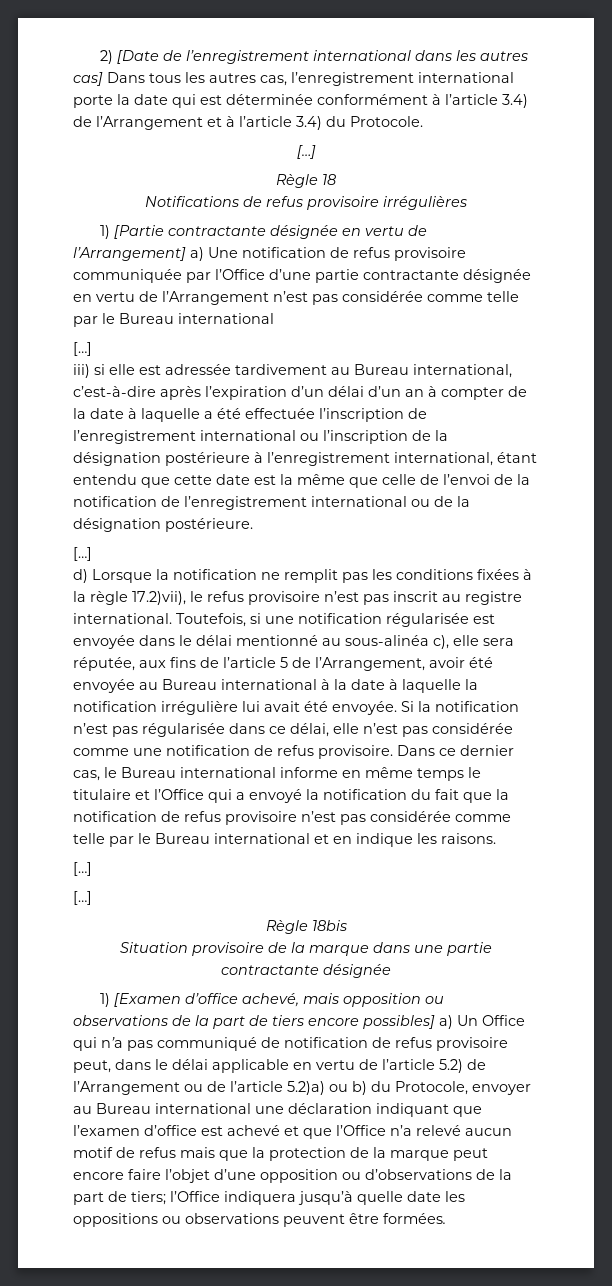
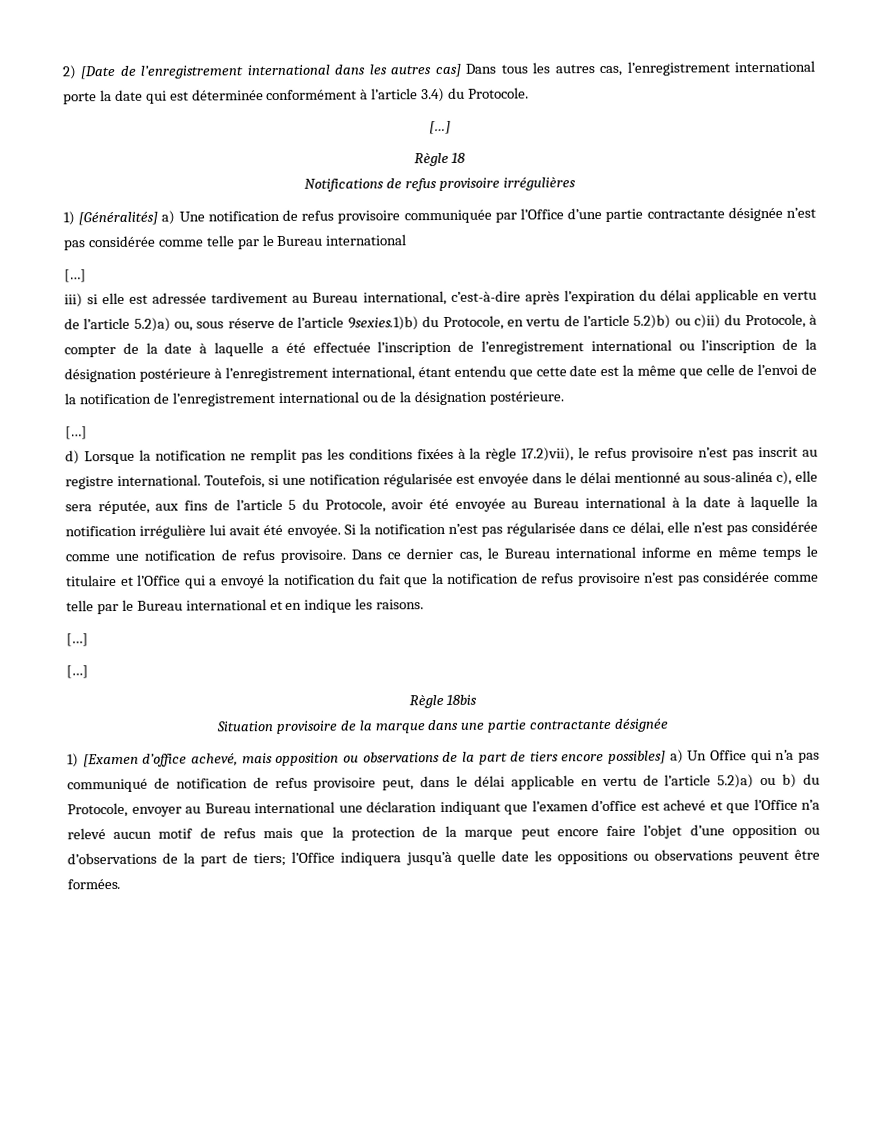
[73,116,322,130] de l’Arrangement et à l’article 3.4) -> (446, 95) none
[114,225,428,239] [73,247,186,261] [Partie contractante désignée en vertu de l’Arrangement] -> [78,211,159,226] [Généralités]
[73,291,269,305] en vertu de l’Arrangement -> (783, 214) none
[291,386,424,397] d’un délai d’un an -> [638,289,817,304] [64,313,806,332] du délai applicable en vertu de l’article 5.2)a) ou, sous réserve de l’article 9sexies.1)b) du Protocole, en vertu de l’article 5.2)b) ou c)ii) du Protocole,
[292,657,425,671] de l’Arrangement, -> [301,498,386,513] du Protocole,
[439,1059,486,1073] [73,1081,283,1095] 5.2) de l’Arrangement ou de l’article -> (712, 780) none

